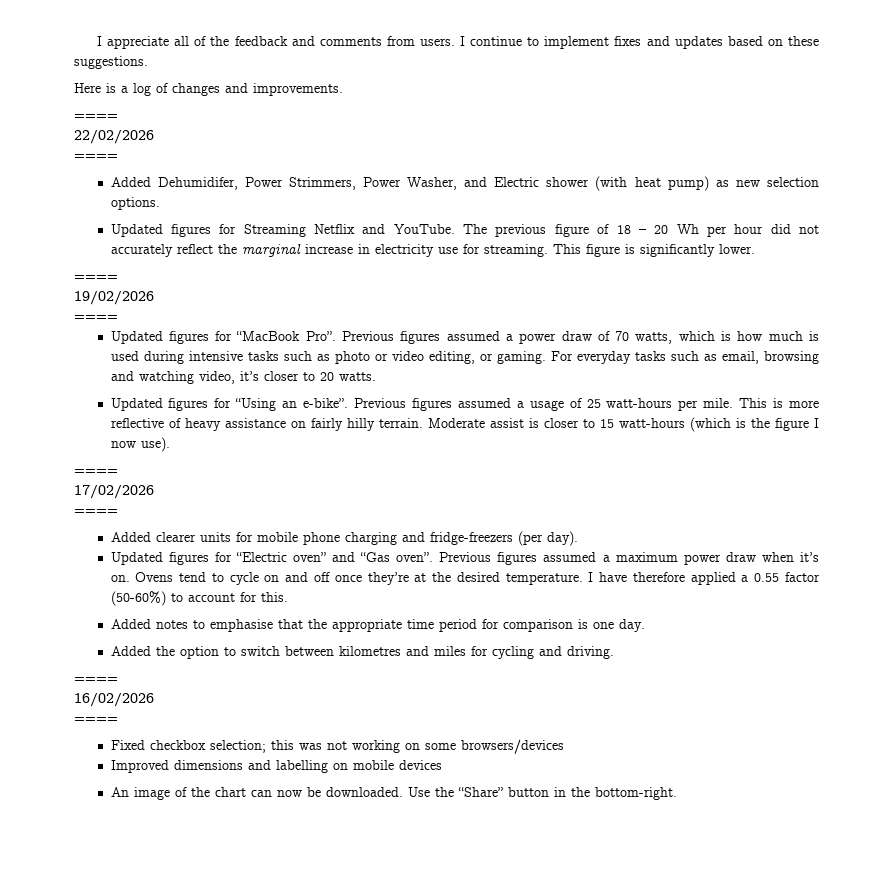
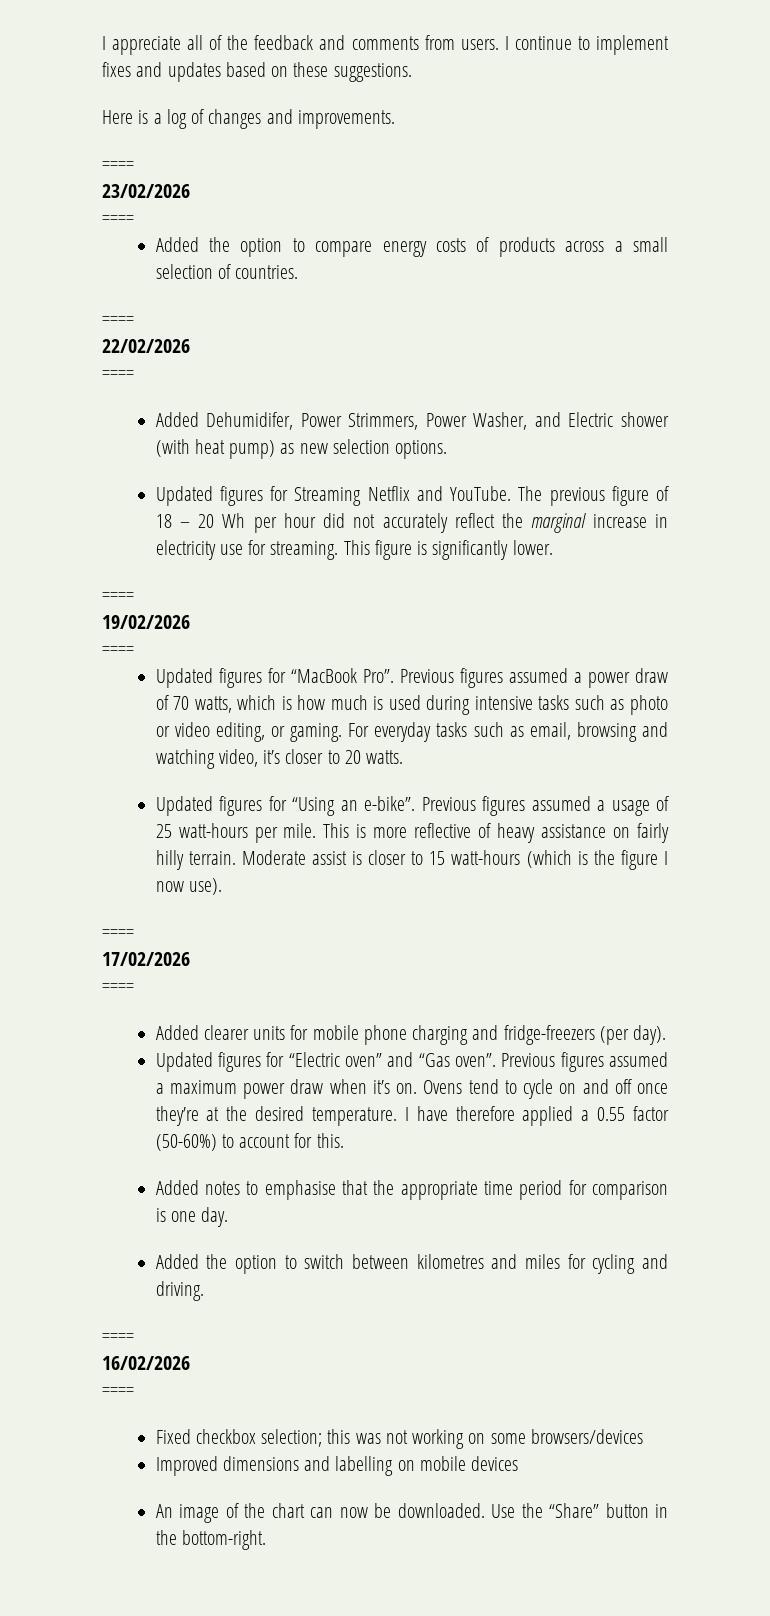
(118, 117) none -> [102,184,190,198] [102,215,134,225] [155,237,668,257] [155,264,299,279] [102,316,134,326] // 23/02/2026 // ==== // Added the option to compare energy costs of products across a small selection of countries. // ====

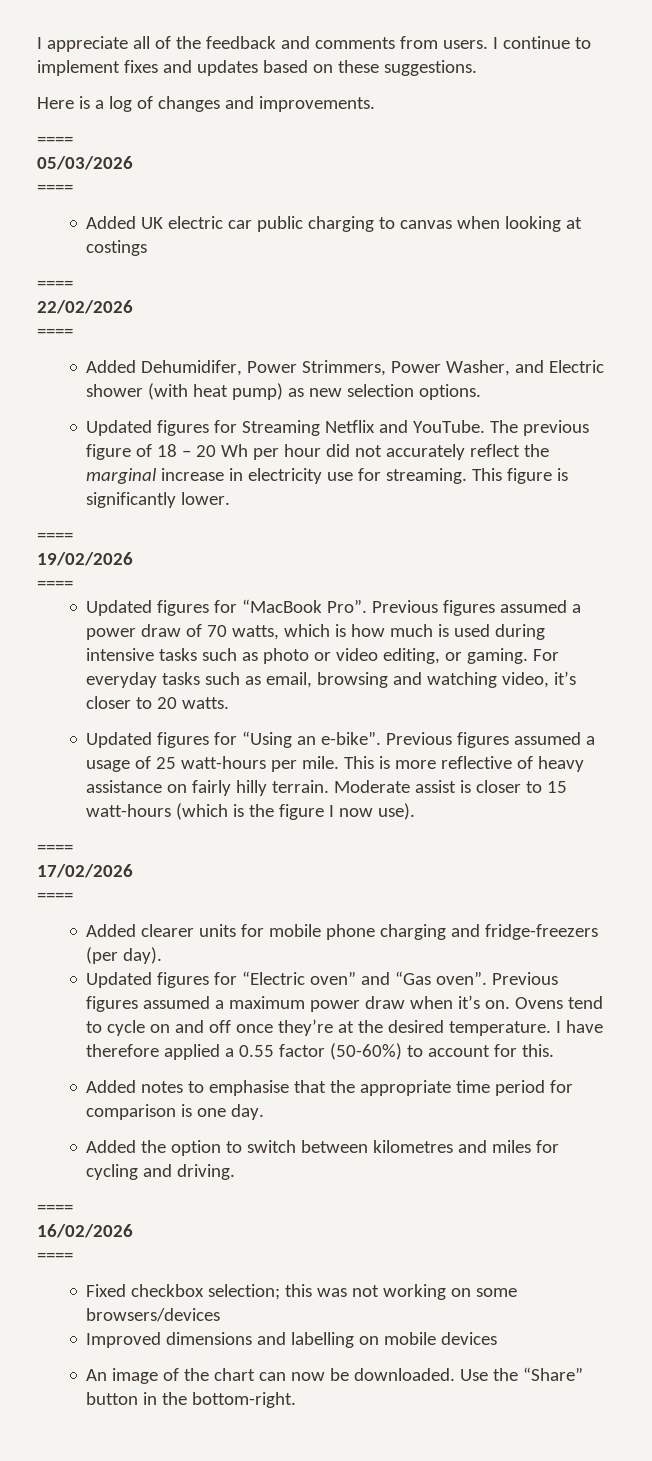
[102,184,190,198] [102,215,134,225] [155,237,668,257] [155,264,299,279] 23/02/2026 // ==== // Added the option to compare energy costs of products across a small selection of countries. -> [37,156,133,170] [37,184,73,193] [86,216,583,232] [86,240,148,256] 05/03/2026 // ==== // Added UK electric car public charging to canvas when looking at costings

